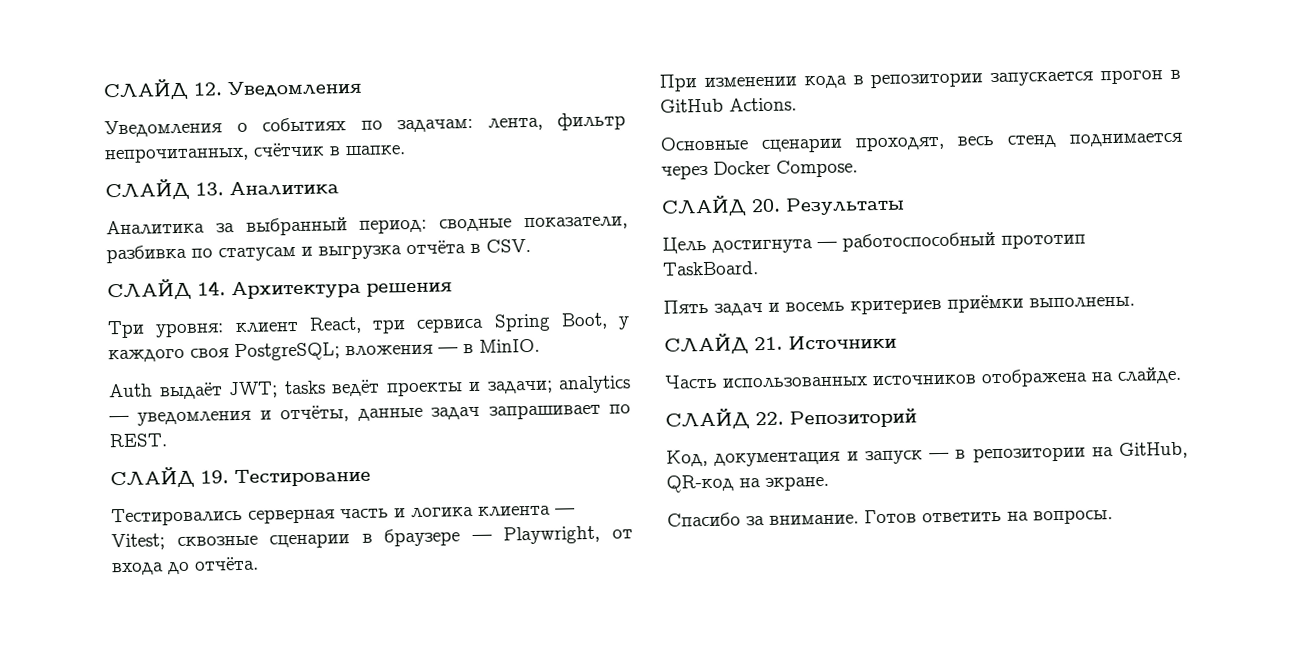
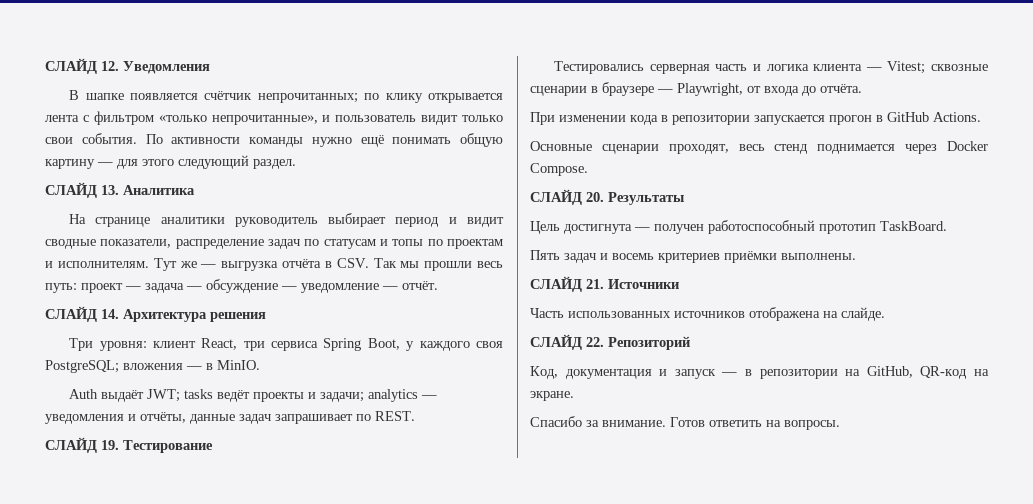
[104,112,626,138] [104,142,406,164] [105,178,339,201] [106,216,628,236] [106,238,531,264] Уведомления о событиях по задачам: лента, фильтр непрочитанных, счётчик в шапке. // СЛАЙД 13. Аналитика // Аналитика за выбранный период: сводные показатели, разбивка по статусам и выгрузка отчёта в CSV. -> [69,90,503,103] [45,111,503,125] [45,133,503,147] [45,155,296,169] [45,182,195,198] [69,213,504,227] [45,239,503,249] [45,258,503,271] [45,279,438,293] В шапке появляется счётчик непрочитанных; по клику открывается лента с фильтром «только непрочитанные», и пользователь видит только свои события. По активности команды нужно ещё понимать общую картину — для этого следующий раздел. // СЛАЙД 13. Аналитика // На странице аналитики руководитель выбирает период и видит сводные показатели, распределение задач по статусам и топы по проектам и исполнителям. Тут же — выгрузка отчёта в CSV. Так мы прошли весь путь: проект — задача — обсуждение — уведомление — отчёт.
(837, 245) none -> [654,224,704,234] получен

